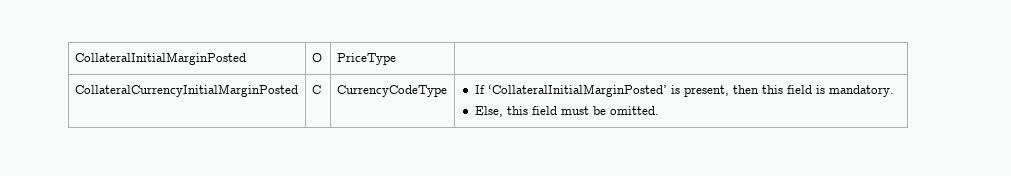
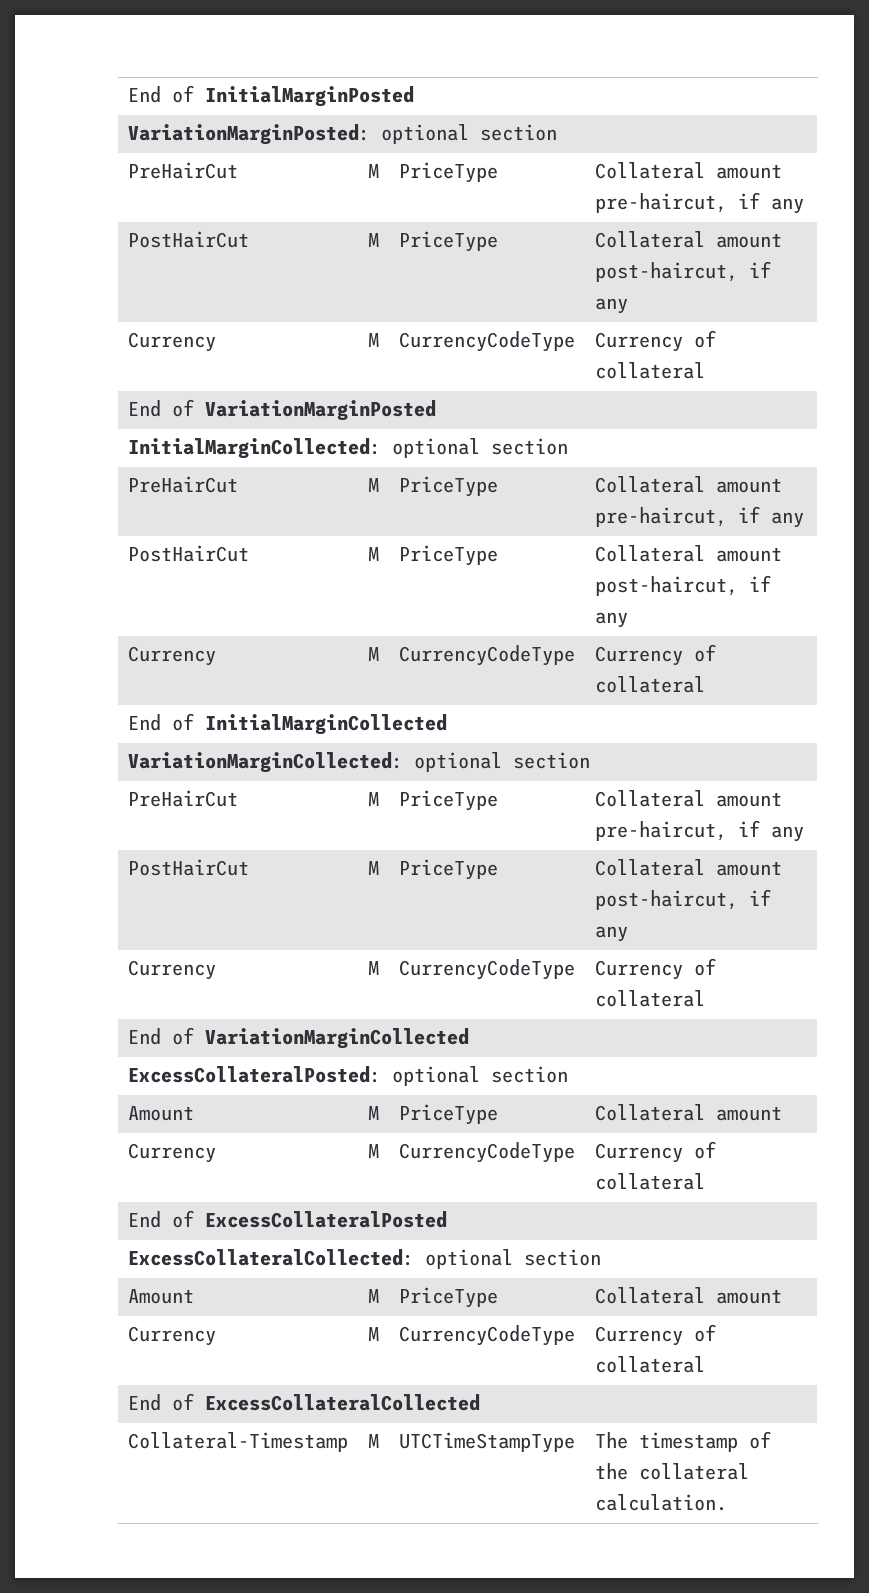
[74,52,246,65] [311,53,322,62] [336,53,396,65] [74,84,298,97] [311,85,321,94] [336,85,447,97] [475,84,895,97] [475,106,660,117] CollateralInitialMarginPosted | O | PriceType | // CollateralCurrencyInitialMarginPosted | C | CurrencyCodeType | If ‘CollateralInitialMarginPosted’ is present, then this field is mandatory. // Else, this field must be omitted. -> [127,85,414,107] [127,124,557,145] [127,162,238,179] [367,164,379,178] [398,162,498,183] [594,162,782,179] [594,192,804,214] [127,231,249,248] [367,233,379,247] [398,231,498,252] [594,231,782,248] [594,261,771,282] [594,298,628,314] [127,332,216,352] [367,333,379,347] [398,331,575,352] [594,330,716,352] [594,362,705,379] [127,399,436,421] [127,438,568,459] [127,476,238,493] [367,478,379,492] [398,476,498,497] [594,476,782,493] [594,506,804,528] [127,545,249,562] [367,547,379,561] [398,545,498,566] [594,545,782,562] [594,575,771,596] [594,612,628,628] [127,646,216,666] [367,647,379,661] [398,645,575,666] [594,644,716,666] [594,676,705,693] [127,713,447,735] [127,752,590,773] [127,790,238,807] [367,792,379,806] [398,790,498,811] [594,790,782,807] [594,820,804,842] [127,859,249,876] [367,861,379,875] [398,859,498,880] [594,859,782,876] [594,889,771,910] [594,926,628,942] [127,960,216,980] [367,961,379,975] [398,959,575,980] [594,958,716,980] [594,990,705,1007] [127,1027,469,1049] [127,1066,568,1086] [127,1106,194,1121] [367,1106,379,1120] [398,1104,498,1125] [594,1104,782,1121] [127,1143,216,1163] [367,1144,379,1158] [398,1142,575,1163] [594,1141,716,1163] [594,1173,705,1190] [127,1210,447,1228] [127,1249,601,1269] [127,1289,194,1304] [367,1289,379,1303] [398,1287,498,1308] [594,1287,782,1304] [127,1326,216,1346] [367,1327,379,1341] [398,1325,575,1346] [594,1324,716,1346] [594,1356,705,1373] [127,1393,480,1411] [127,1432,348,1452] [367,1434,379,1448] [398,1432,575,1453] [594,1431,771,1452] [594,1463,749,1480] [594,1494,727,1511] End of InitialMarginPosted // VariationMarginPosted: optional section // PreHairCut | M | PriceType | Collateral amount pre-haircut, if any // PostHairCut | M | PriceType | Collateral amount post-haircut, if any // Currency | M | CurrencyCodeType | Currency of collateral // End of VariationMarginPosted // InitialMarginCollected: optional section // PreHairCut | M | PriceType | Collateral amount pre-haircut, if any // PostHairCut | M | PriceType | Collateral amount post-haircut, if any // Currency | M | CurrencyCodeType | Currency of collateral // End of InitialMarginCollected // VariationMarginCollected: optional section // PreHairCut | M | PriceType | Collateral amount pre-haircut, if any // PostHairCut | M | PriceType | Collateral amount post-haircut, if any // Currency | M | CurrencyCodeType | Currency of collateral // End of VariationMarginCollected // ExcessCollateralPosted: optional section // Amount | M | PriceType | Collateral amount // Currency | M | CurrencyCodeType | Currency of collateral // End of ExcessCollateralPosted // ExcessCollateralCollected: optional section // Amount | M | PriceType | Collateral amount // Currency | M | CurrencyCodeType | Currency of collateral // End of ExcessCollateralCollected // Collateral-Timestamp | M | UTCTimeStampType | The timestamp of the collateral calculation.

